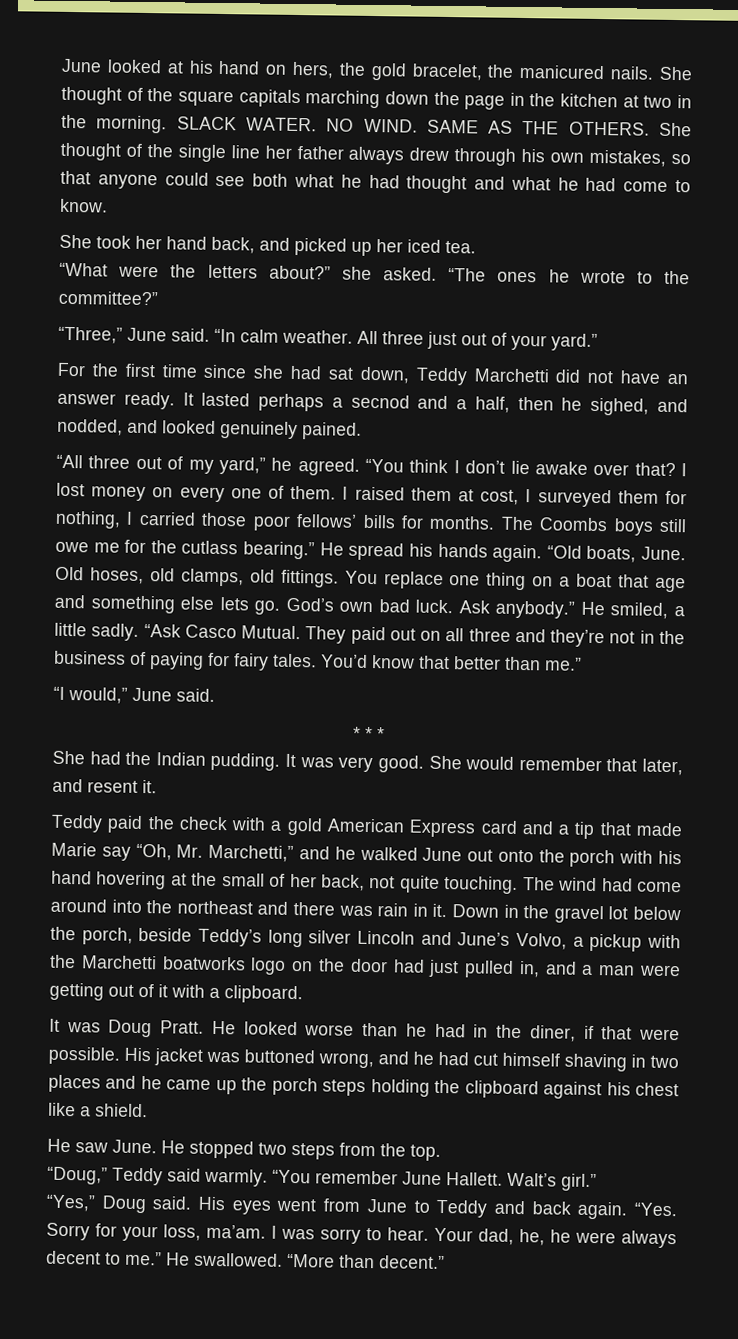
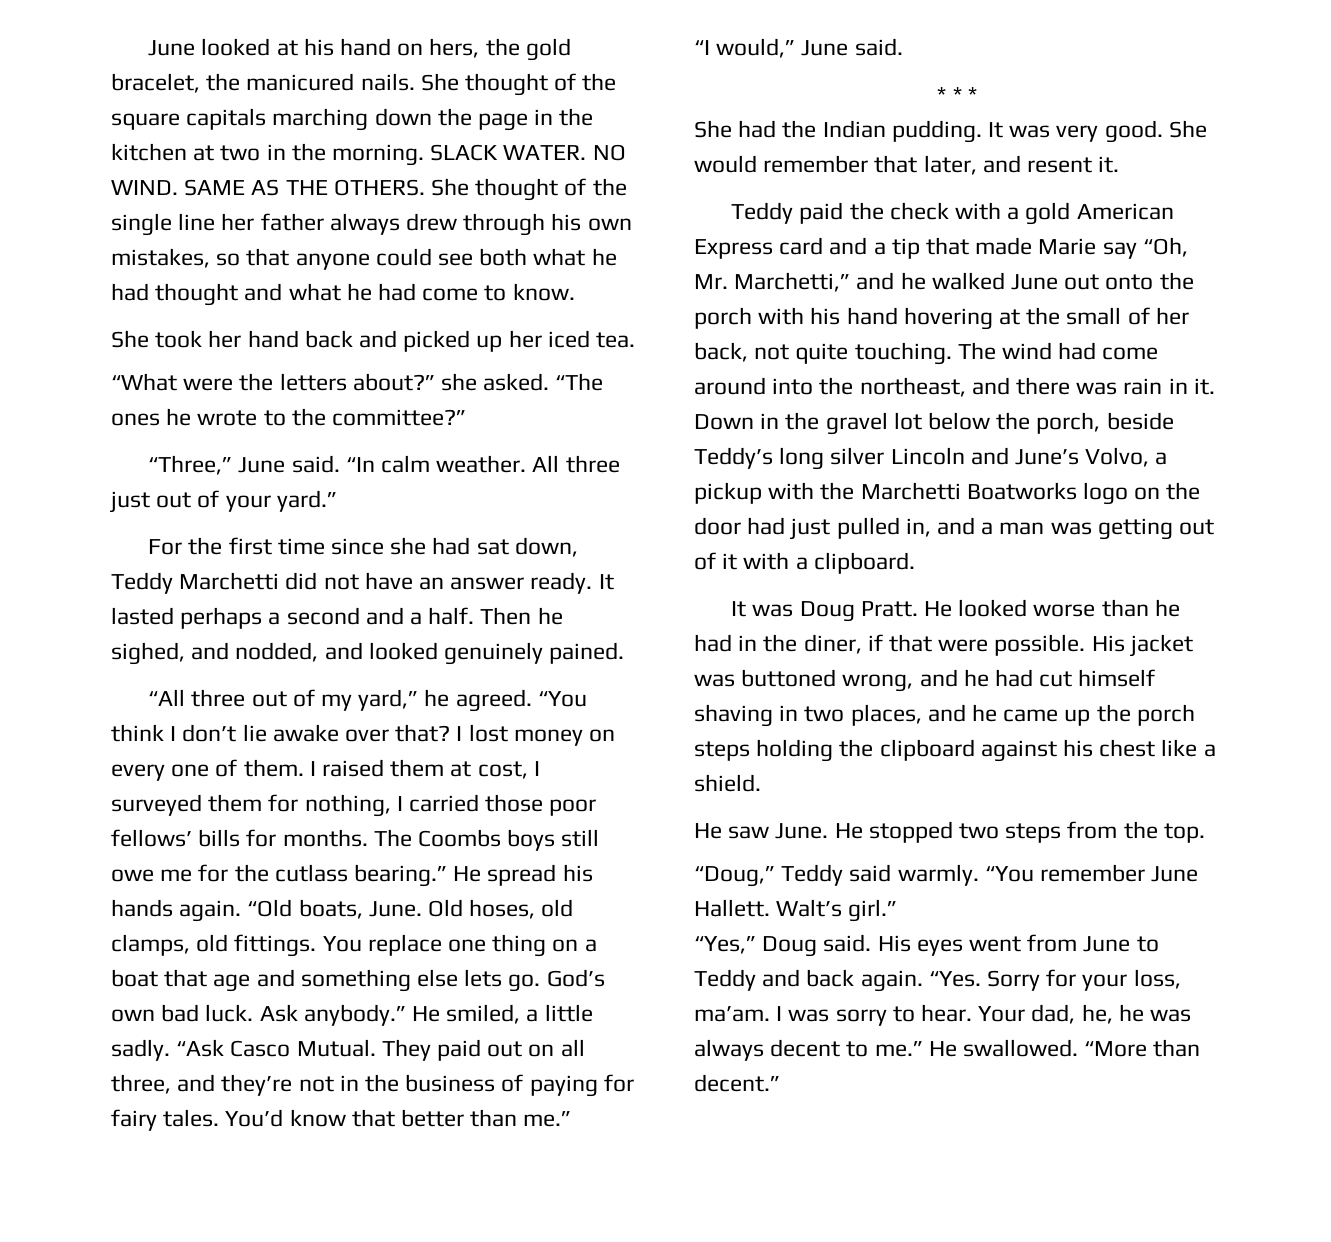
[211,236,255,254] back, -> [304,330,353,348] back
[350,394,554,413] secnod and a half, then -> [286,607,532,625] second and a half. Then
[468,628,511,642] three -> [111,1074,171,1094] three,
[176,900,253,915] northeast -> [859,377,966,397] northeast,
[162,956,246,971] boatworks -> [966,482,1077,500] Boatworks
[639,964,682,977] were -> [1050,522,1092,535] was
[48,1074,101,1093] places -> [850,704,922,726] places,
[575,1231,616,1244] were -> [1150,1009,1192,1022] was

